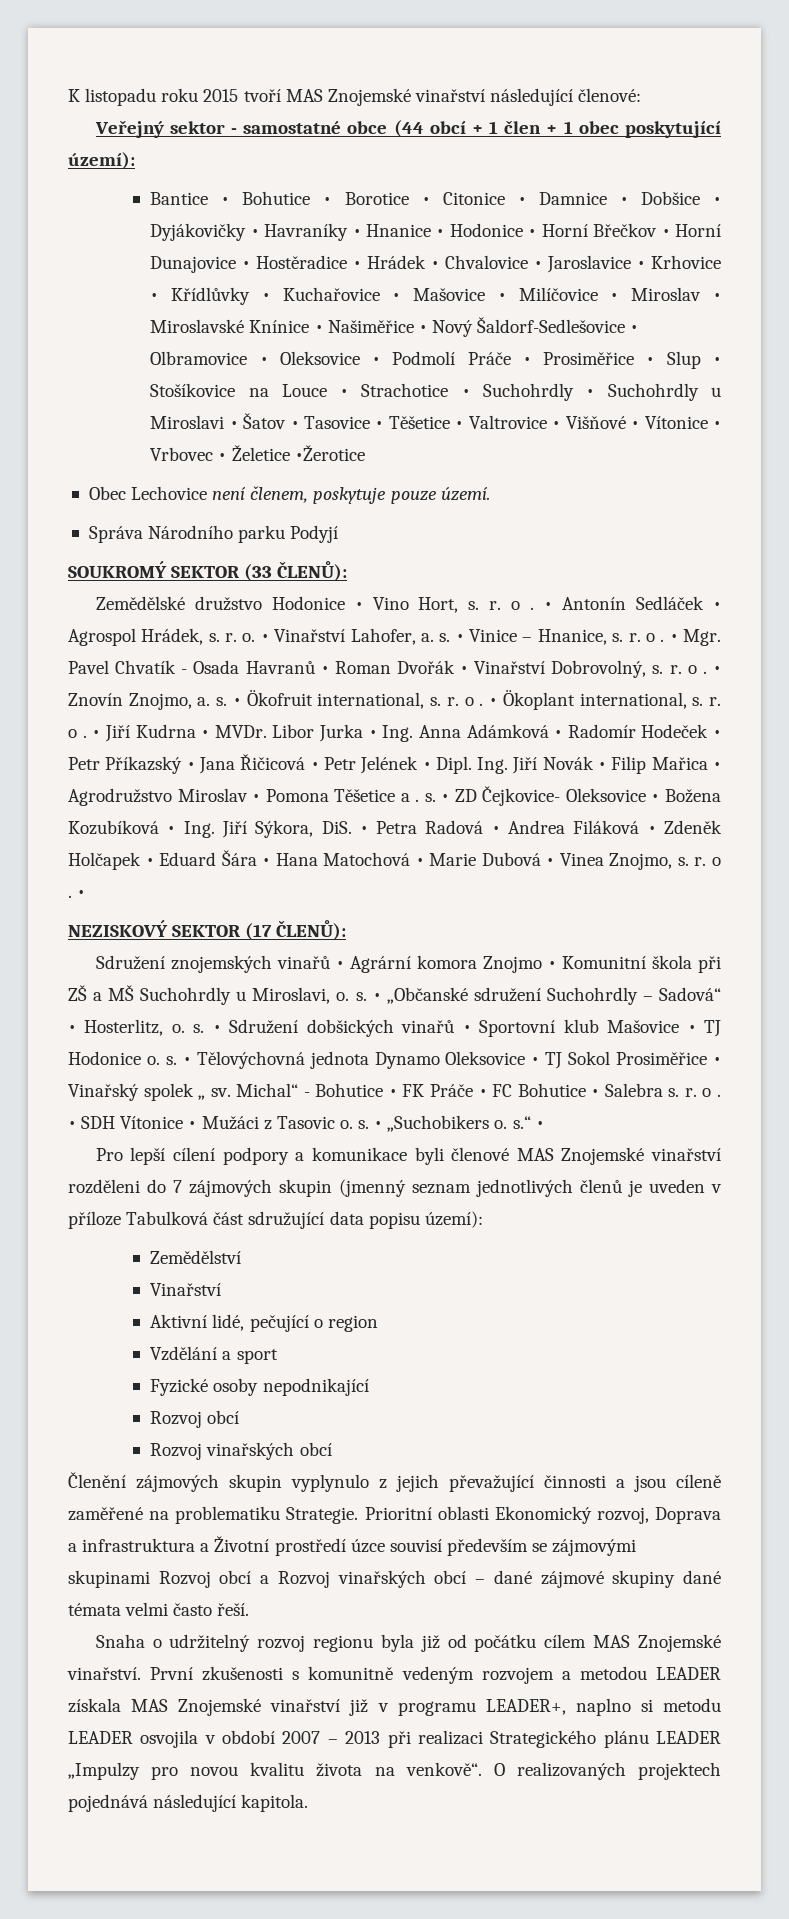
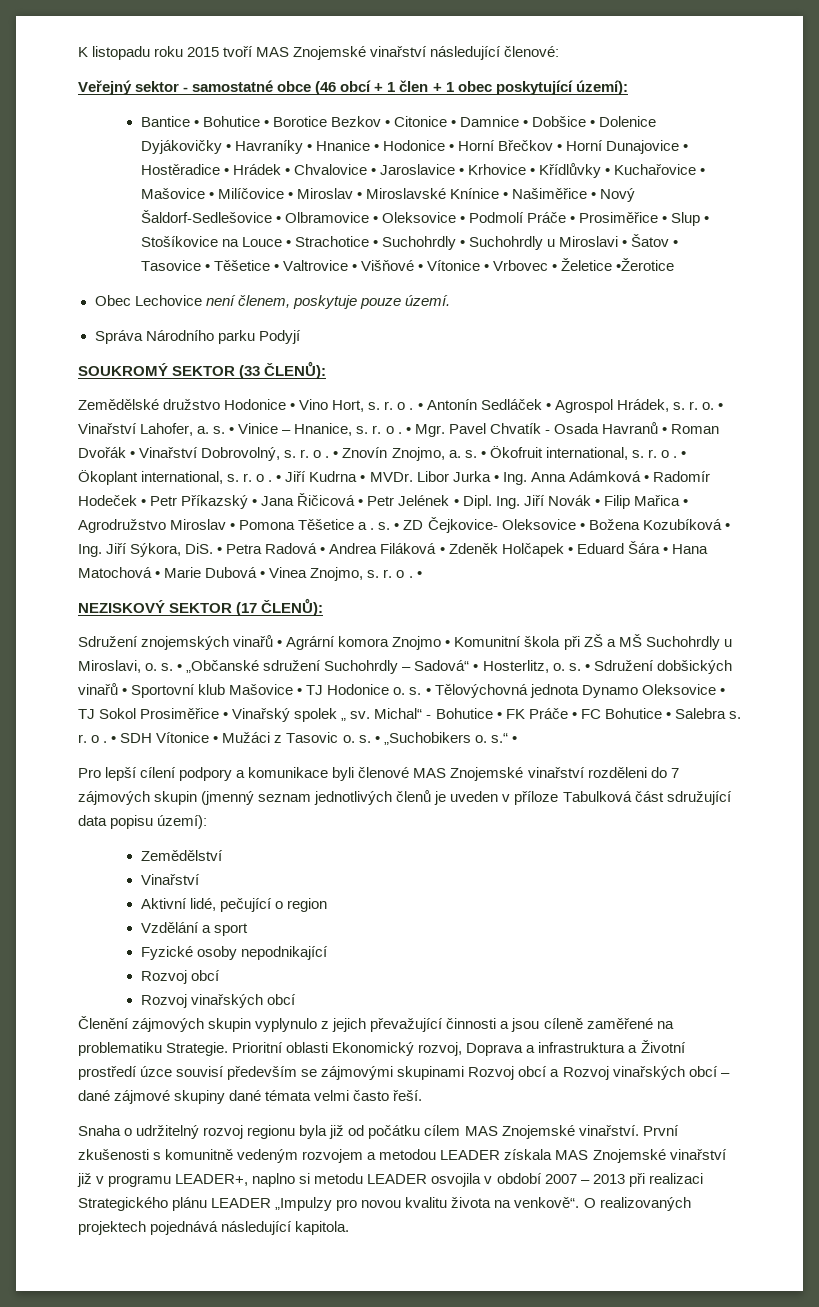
[393,120,424,138] (44 -> [315,81,337,95] (46
(409, 198) none -> [330,116,381,127] Bezkov
(721, 201) none -> [599,116,657,127] Dolenice

